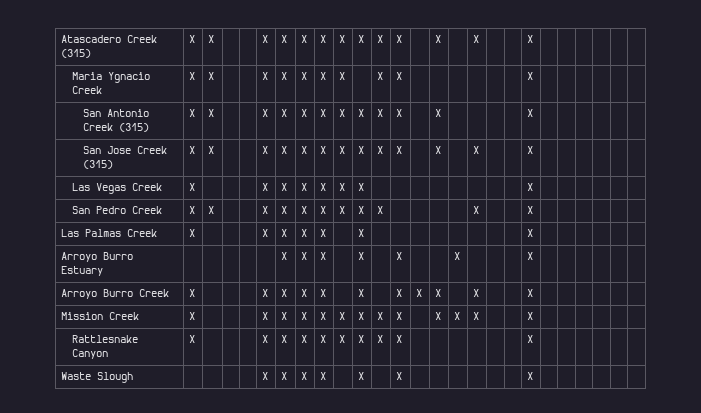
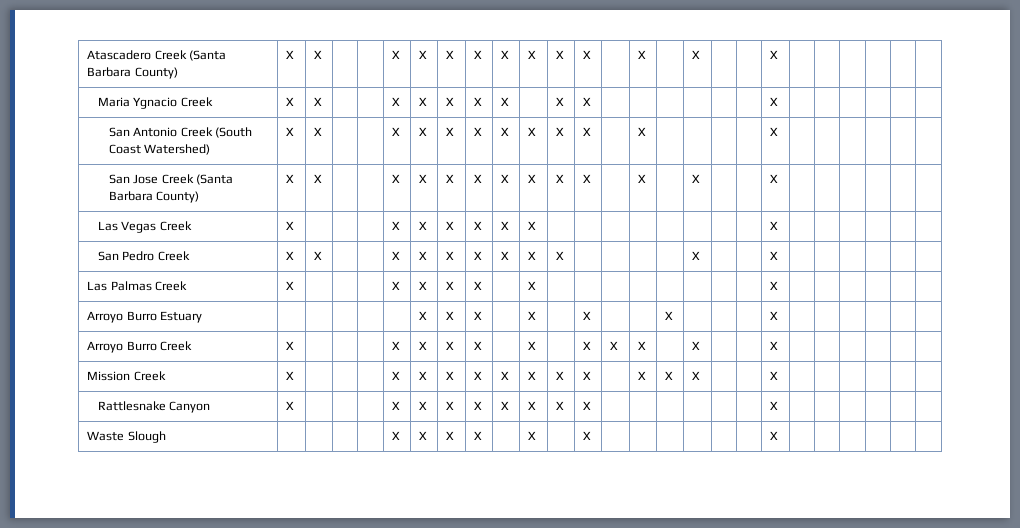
[61,49,92,58] (315) -> [188,50,226,61] [87,67,178,79] (Santa Barbara County)
[119,123,150,132] (315) -> [215,127,253,138] [108,144,211,155] (South Coast Watershed)
[83,160,114,169] (315) -> [196,174,234,185] [108,191,200,203] (Santa Barbara County)

